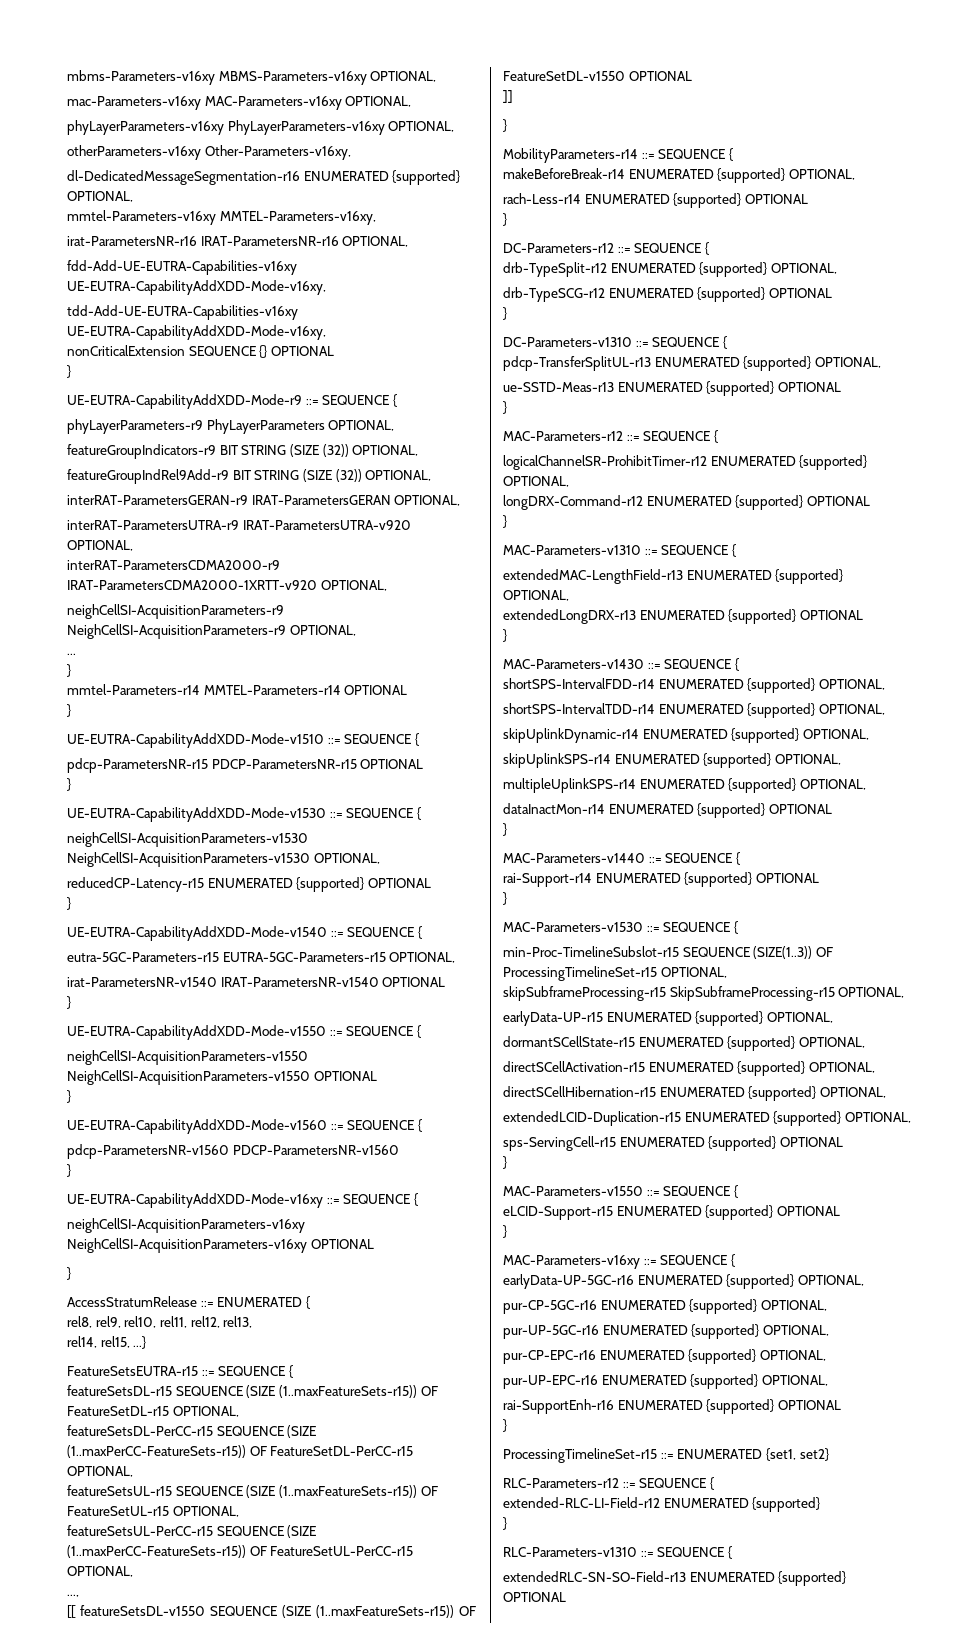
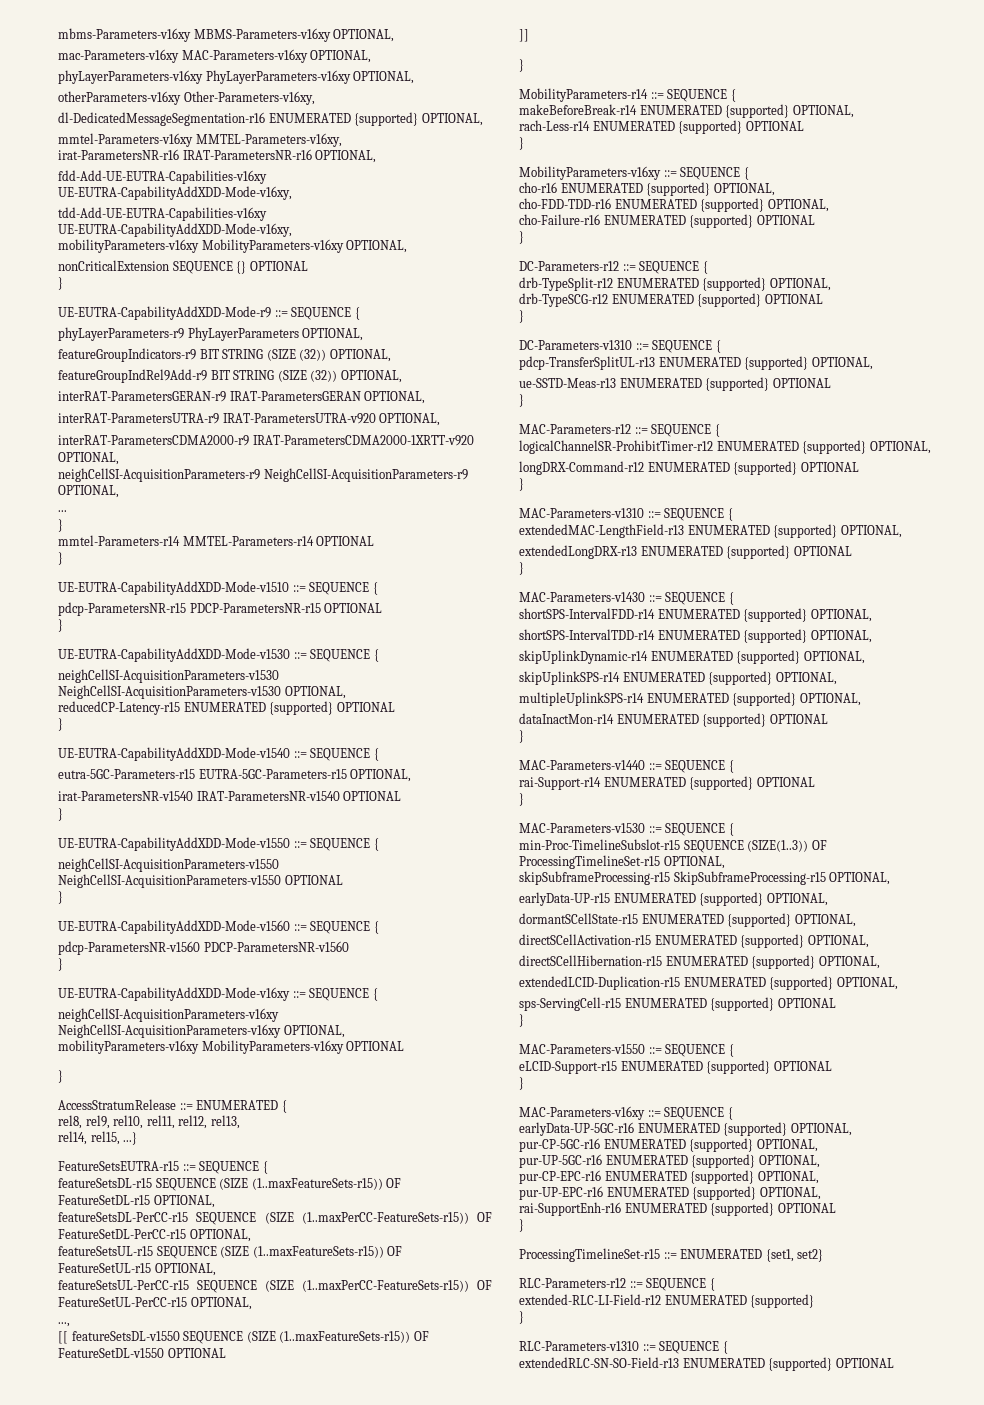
(326, 332) none -> [58,239,408,253] // mobilityParameters-v16xy MobilityParameters-v16xy OPTIONAL,
(307, 1245) none -> [283,1025,345,1038] [58,1040,344,1054] OPTIONAL, // mobilityParameters-v16xy MobilityParameters-v16xy
(507, 219) none -> [519,166,749,180] [519,182,775,196] [519,198,829,212] [519,214,815,228] [519,231,524,244] // MobilityParameters-v16xy ::= SEQUENCE { // cho-r16 ENUMERATED {supported} OPTIONAL, // cho-FDD-TDD-r16 ENUMERATED {supported} OPTIONAL, // cho-Failure-r16 ENUMERATED {supported} OPTIONAL // }

